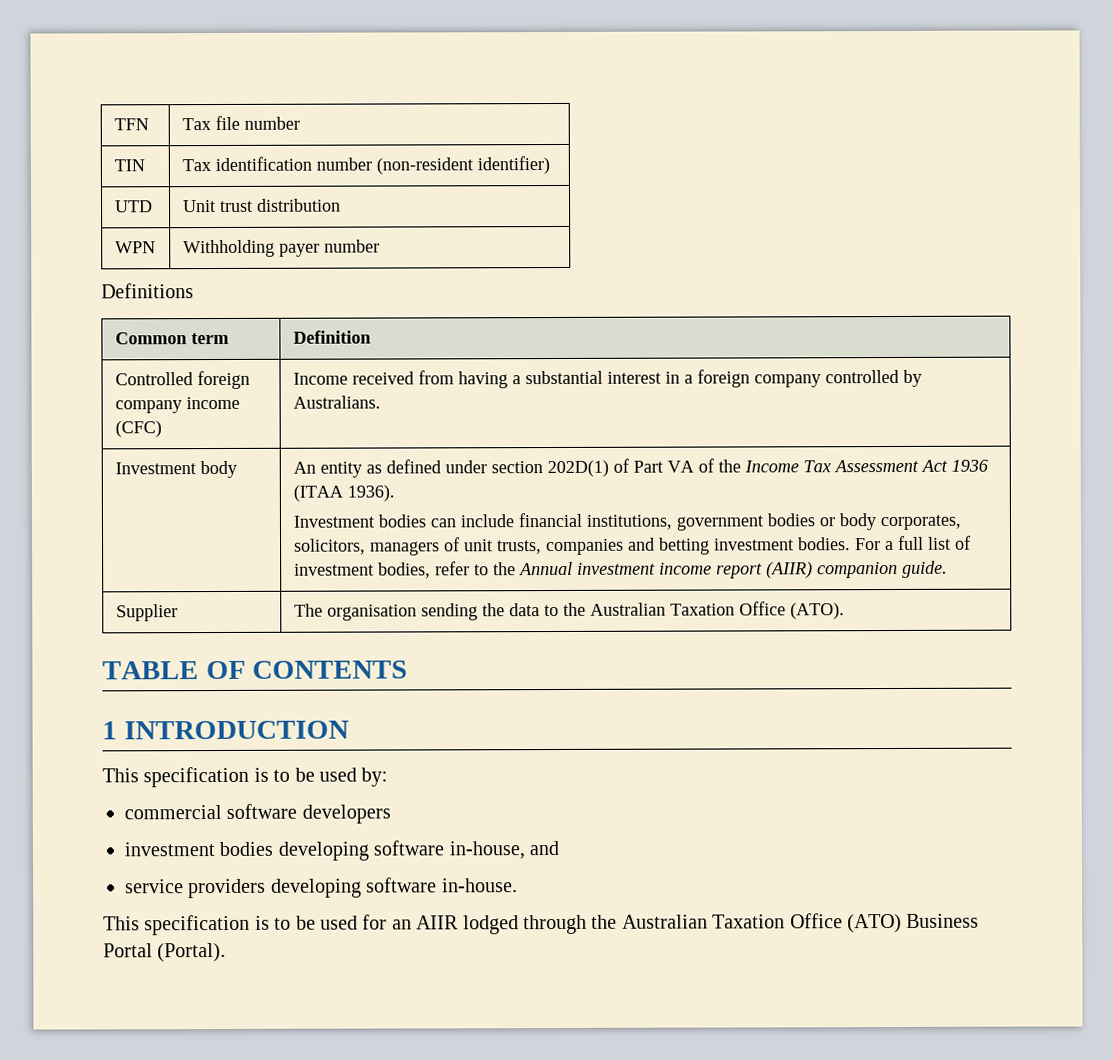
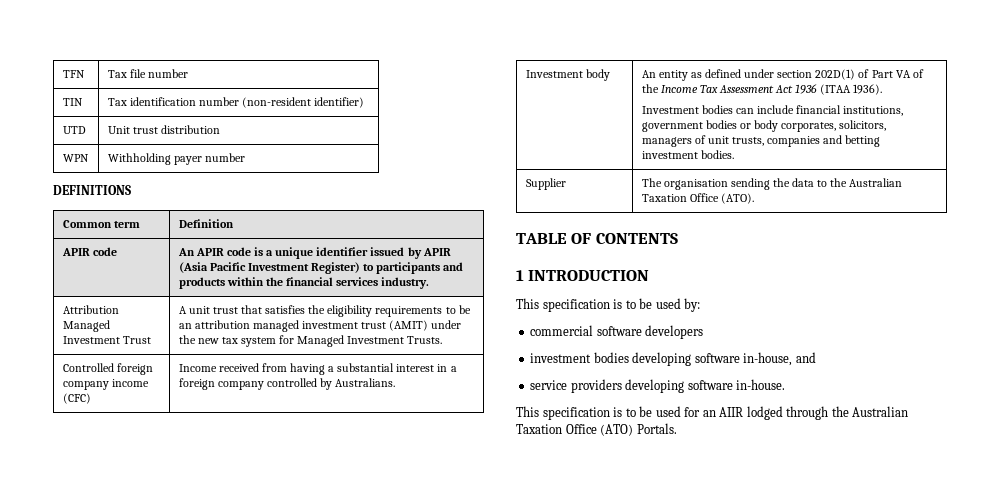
[101,283,194,299] Definitions -> [53,185,131,195] DEFINITIONS
(371, 337) none -> [61,247,117,256] [177,247,451,259] [178,262,464,274] [178,277,430,289] [62,305,119,314] [62,320,110,332] [62,336,151,344] [178,305,471,317] [178,320,462,332] [178,335,443,347] // APIR code | An APIR code is a unique identifier issued by APIR (Asia Pacific Investment Register) to participants and products within the financial services industry. // Attribution Managed Investment Trust | A unit trust that satisfies the eligibility requirements to be an attribution managed investment trust (AMIT) under the new tax system for Managed Investment Trusts.
[854,535,971,551] [293,560,948,579] For a full list of investment bodies, refer to the Annual investment income report (AIIR) companion guide. -> (734, 154) none
[906,913,980,928] [103,942,227,963] Business Portal (Portal). -> [636,423,677,434] Portals.

